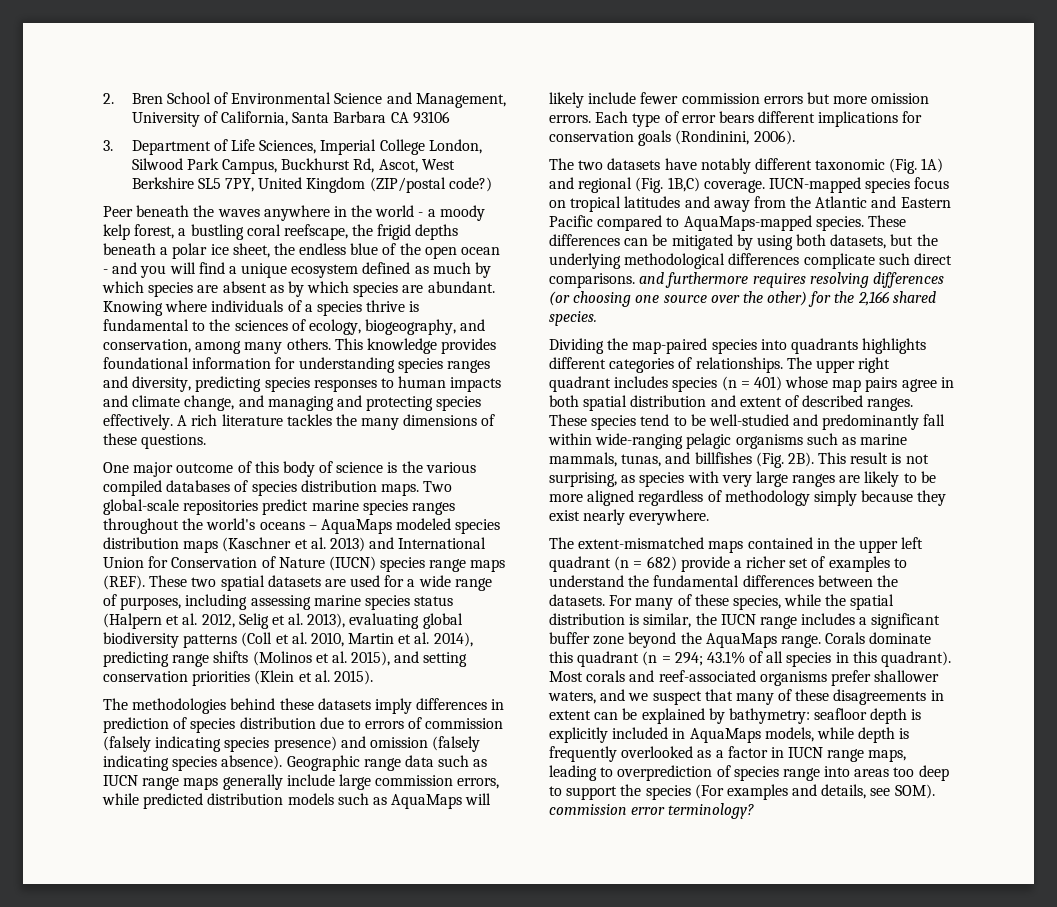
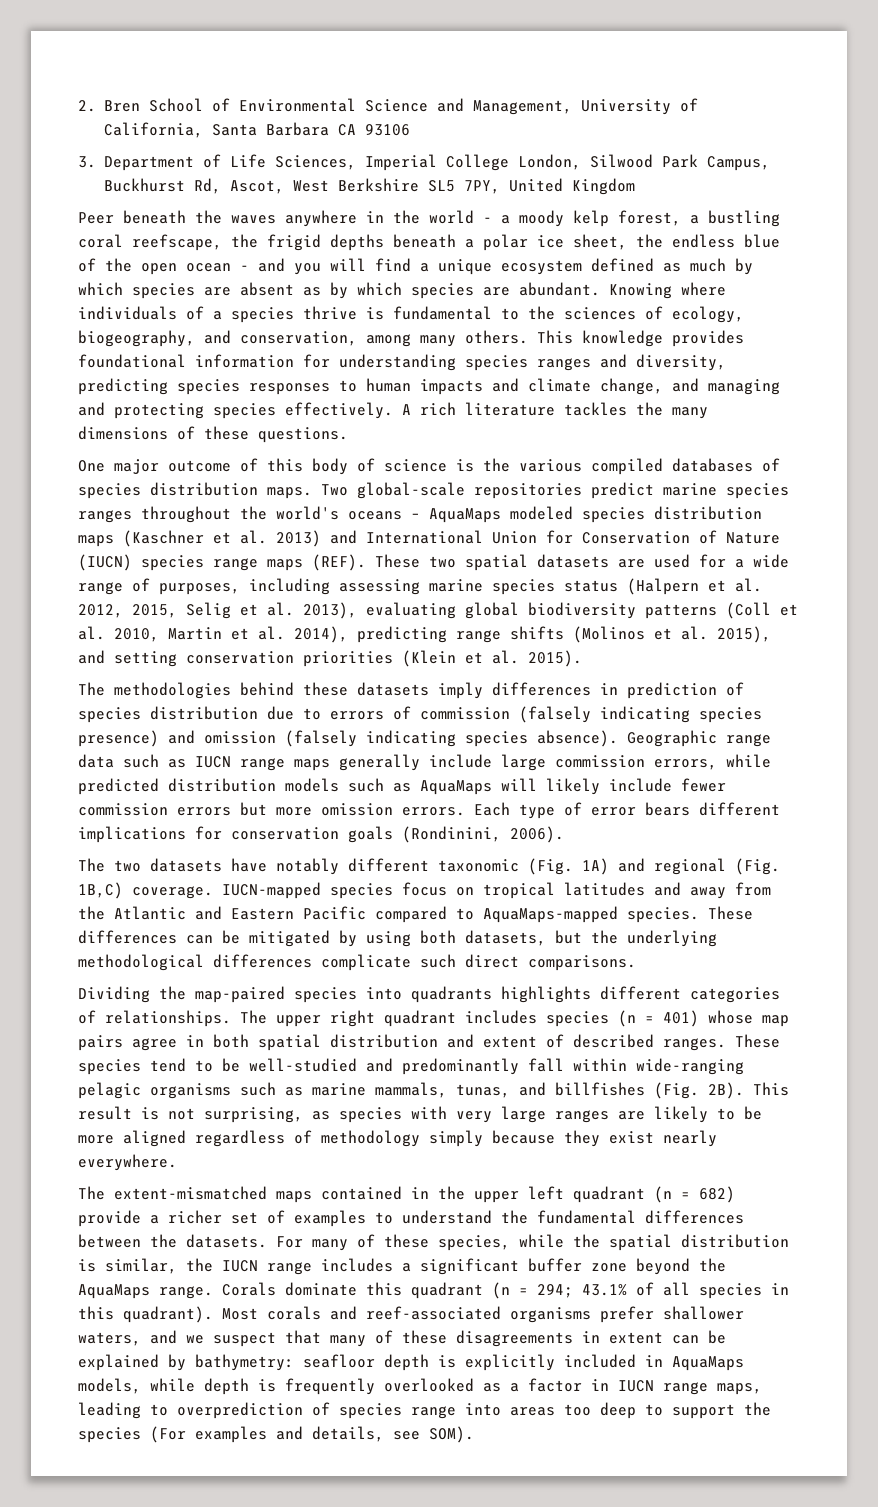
[369,177,492,193] (ZIP/postal code?) -> (635, 186) none
(235, 620) none -> [132,604,177,618] 2015,
[639,272,944,288] [549,291,936,307] [549,311,597,326] and furthermore requires resolving differences (or choosing one source over the other) for the 2,166 shared species. -> (636, 963) none
[549,803,755,819] commission error terminology? -> (474, 1434) none

